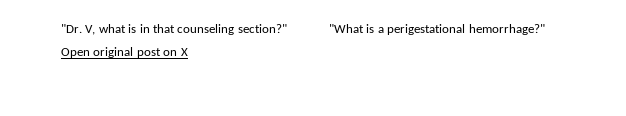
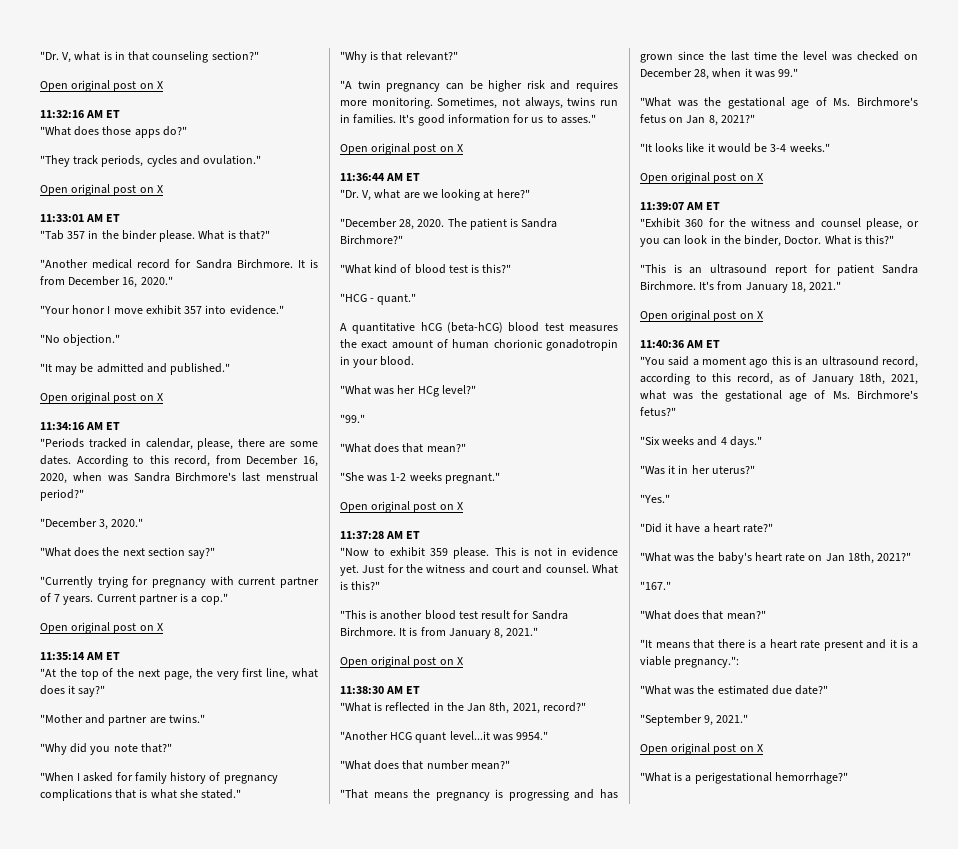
(188, 52) none -> [40,110,121,118] [40,126,187,138] [40,155,262,167] [40,184,163,196] [40,214,121,222] [40,230,270,242] [40,259,318,269] [40,276,173,288] [40,305,284,315] [40,334,121,346] [40,363,231,375] [40,392,163,404] [40,422,121,430] [40,438,319,450] [40,455,318,467] [40,472,318,484] [40,489,84,501] [40,518,144,530] [40,547,216,559] [40,576,319,588] [40,593,228,605] [40,622,163,634] [40,652,121,660] [40,668,318,680] [40,685,106,697] [40,714,205,726] [40,743,172,755] [40,772,278,784] [40,789,242,801] [340,51,458,63] [340,80,618,92] [340,97,618,109] [340,114,596,126] [340,143,463,155] [340,173,421,181] [340,189,530,201] [340,218,558,230] [340,235,403,244] [340,264,512,274] [340,293,417,305] [340,322,618,334] [340,339,618,351] [340,356,415,368] [340,385,476,397] [340,414,365,423] [340,443,466,453] [340,472,500,484] [340,501,463,513] [340,531,421,539] [340,547,618,559] [340,564,618,576] [340,581,381,590] [340,610,568,620] [340,627,539,639] [340,656,463,668] [340,686,421,694] [340,702,586,714] [340,731,549,743] [340,760,510,770] [340,789,618,801] [640,51,918,63] [640,68,799,80] [640,97,918,109] [640,114,755,126] [640,143,830,153] [640,172,763,184] [640,202,721,210] [640,218,919,230] [640,235,895,247] [640,264,918,276] [640,281,842,293] [640,310,763,322] [640,340,721,348] [640,356,918,368] [640,373,918,385] [640,390,918,402] [640,407,676,416] [640,436,762,448] [640,465,755,475] [640,494,670,503] [640,523,774,533] [640,552,912,564] [640,581,671,590] [640,610,766,620] [640,639,918,651] [640,656,740,668] [640,685,829,695] [640,714,749,726] [640,743,763,755] // 11:32:16 AM ET // "What does those apps do?" // "They track periods, cycles and ovulation." // Open original post on X // 11:33:01 AM ET // "Tab 357 in the binder please. What is that?" // "Another medical record for Sandra Birchmore. It is from December 16, 2020." // "Your honor I move exhibit 357 into evidence." // "No objection." // "It may be admitted and published." // Open original post on X // 11:34:16 AM ET // "Periods tracked in calendar, please, there are some dates. According to this record, from December 16, 2020, when was Sandra Birchmore's last menstrual period?" // "December 3, 2020." // "What does the next section say?" // "Currently trying for pregnancy with current partner of 7 years. Current partner is a cop." // Open original post on X // 11:35:14 AM ET // "At the top of the next page, the very first line, what does it say?" // "Mother and partner are twins." // "Why did you note that?" // "When I asked for family history of pregnancy complications that is what she stated." // "Why is that relevant?" // "A twin pregnancy can be higher risk and requires more monitoring. Sometimes, not always, twins run in families. It's good information for us to asses." // Open original post on X // 11:36:44 AM ET // "Dr. V, what are we looking at here?" // "December 28, 2020. The patient is Sandra Birchmore?" // "What kind of blood test is this?" // "HCG - quant." // A quantitative hCG (beta-hCG) blood test measures the exact amount of human chorionic gonadotropin in your blood. // "What was her HCg level?" // "99." // "What does that mean?" // "She was 1-2 weeks pregnant." // Open original post on X // 11:37:28 AM ET // "Now to exhibit 359 please. This is not in evidence yet. Just for the witness and court and counsel. What is this?" // "This is another blood test result for Sandra Birchmore. It is from January 8, 2021." // Open original post on X // 11:38:30 AM ET // "What is reflected in the Jan 8th, 2021, record?" // "Another HCG quant level...it was 9954." // "What does that number mean?" // "That means the pregnancy is progressing and has grown since the last time the level was checked on December 28, when it was 99." // "What was the gestational age of Ms. Birchmore's fetus on Jan 8, 2021?" // "It looks like it would be 3-4 weeks." // Open original post on X // 11:39:07 AM ET // "Exhibit 360 for the witness and counsel please, or you can look in the binder, Doctor. What is this?" // "This is an ultrasound report for patient Sandra Birchmore. It's from January 18, 2021." // Open original post on X // 11:40:36 AM ET // "You said a moment ago this is an ultrasound record, according to this record, as of January 18th, 2021, what was the gestational age of Ms. Birchmore's fetus?" // "Six weeks and 4 days." // "Was it in her uterus?" // "Yes." // "Did it have a heart rate?" // "What was the baby's heart rate on Jan 18th, 2021?" // "167." // "What does that mean?" // "It means that there is a heart rate present and it is a viable pregnancy.": // "What was the estimated due date?" // "September 9, 2021." // Open original post on X

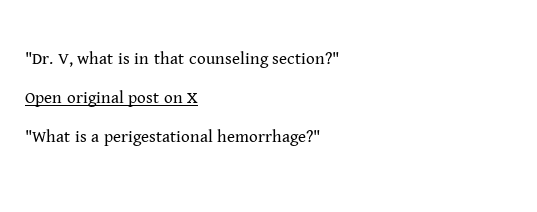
[40,110,121,118] [40,126,187,138] [40,155,262,167] [40,184,163,196] [40,214,121,222] [40,230,270,242] [40,259,318,269] [40,276,173,288] [40,305,284,315] [40,334,121,346] [40,363,231,375] [40,392,163,404] [40,422,121,430] [40,438,319,450] [40,455,318,467] [40,472,318,484] [40,489,84,501] [40,518,144,530] [40,547,216,559] [40,576,319,588] [40,593,228,605] [40,622,163,634] [40,652,121,660] [40,668,318,680] [40,685,106,697] [40,714,205,726] [40,743,172,755] [40,772,278,784] [40,789,242,801] [340,51,458,63] [340,80,618,92] [340,97,618,109] [340,114,596,126] [340,143,463,155] [340,173,421,181] [340,189,530,201] [340,218,558,230] [340,235,403,244] [340,264,512,274] [340,293,417,305] [340,322,618,334] [340,339,618,351] [340,356,415,368] [340,385,476,397] [340,414,365,423] [340,443,466,453] [340,472,500,484] [340,501,463,513] [340,531,421,539] [340,547,618,559] [340,564,618,576] [340,581,381,590] [340,610,568,620] [340,627,539,639] [340,656,463,668] [340,686,421,694] [340,702,586,714] [340,731,549,743] [340,760,510,770] [340,789,618,801] [640,51,918,63] [640,68,799,80] [640,97,918,109] [640,114,755,126] [640,143,830,153] [640,172,763,184] [640,202,721,210] [640,218,919,230] [640,235,895,247] [640,264,918,276] [640,281,842,293] [640,310,763,322] [640,340,721,348] [640,356,918,368] [640,373,918,385] [640,390,918,402] [640,407,676,416] [640,436,762,448] [640,465,755,475] [640,494,670,503] [640,523,774,533] [640,552,912,564] [640,581,671,590] [640,610,766,620] [640,639,918,651] [640,656,740,668] [640,685,829,695] [640,714,749,726] [640,743,763,755] // 11:32:16 AM ET // "What does those apps do?" // "They track periods, cycles and ovulation." // Open original post on X // 11:33:01 AM ET // "Tab 357 in the binder please. What is that?" // "Another medical record for Sandra Birchmore. It is from December 16, 2020." // "Your honor I move exhibit 357 into evidence." // "No objection." // "It may be admitted and published." // Open original post on X // 11:34:16 AM ET // "Periods tracked in calendar, please, there are some dates. According to this record, from December 16, 2020, when was Sandra Birchmore's last menstrual period?" // "December 3, 2020." // "What does the next section say?" // "Currently trying for pregnancy with current partner of 7 years. Current partner is a cop." // Open original post on X // 11:35:14 AM ET // "At the top of the next page, the very first line, what does it say?" // "Mother and partner are twins." // "Why did you note that?" // "When I asked for family history of pregnancy complications that is what she stated." // "Why is that relevant?" // "A twin pregnancy can be higher risk and requires more monitoring. Sometimes, not always, twins run in families. It's good information for us to asses." // Open original post on X // 11:36:44 AM ET // "Dr. V, what are we looking at here?" // "December 28, 2020. The patient is Sandra Birchmore?" // "What kind of blood test is this?" // "HCG - quant." // A quantitative hCG (beta-hCG) blood test measures the exact amount of human chorionic gonadotropin in your blood. // "What was her HCg level?" // "99." // "What does that mean?" // "She was 1-2 weeks pregnant." // Open original post on X // 11:37:28 AM ET // "Now to exhibit 359 please. This is not in evidence yet. Just for the witness and court and counsel. What is this?" // "This is another blood test result for Sandra Birchmore. It is from January 8, 2021." // Open original post on X // 11:38:30 AM ET // "What is reflected in the Jan 8th, 2021, record?" // "Another HCG quant level...it was 9954." // "What does that number mean?" // "That means the pregnancy is progressing and has grown since the last time the level was checked on December 28, when it was 99." // "What was the gestational age of Ms. Birchmore's fetus on Jan 8, 2021?" // "It looks like it would be 3-4 weeks." // Open original post on X // 11:39:07 AM ET // "Exhibit 360 for the witness and counsel please, or you can look in the binder, Doctor. What is this?" // "This is an ultrasound report for patient Sandra Birchmore. It's from January 18, 2021." // Open original post on X // 11:40:36 AM ET // "You said a moment ago this is an ultrasound record, according to this record, as of January 18th, 2021, what was the gestational age of Ms. Birchmore's fetus?" // "Six weeks and 4 days." // "Was it in her uterus?" // "Yes." // "Did it have a heart rate?" // "What was the baby's heart rate on Jan 18th, 2021?" // "167." // "What does that mean?" // "It means that there is a heart rate present and it is a viable pregnancy.": // "What was the estimated due date?" // "September 9, 2021." // Open original post on X -> (199, 98) none

